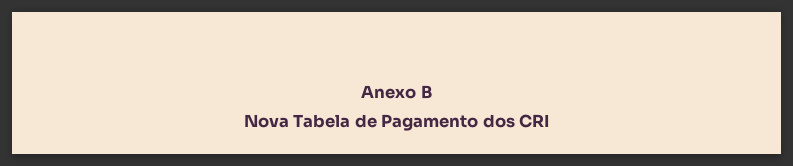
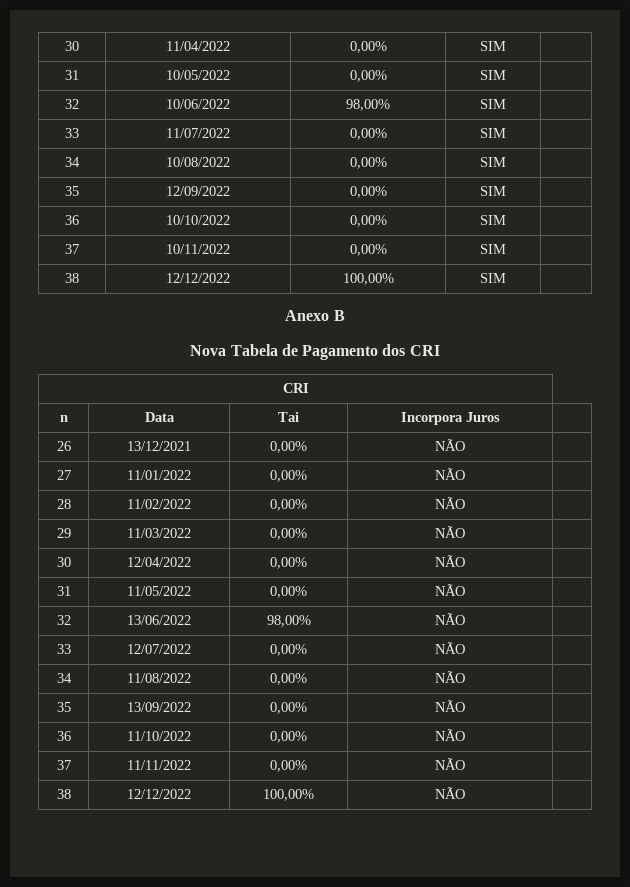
(361, 92) none -> [65,41,79,51] [166,41,230,51] [349,41,387,53] [480,41,506,51] [65,70,79,80] [166,70,230,80] [349,70,387,82] [480,70,506,80] [65,99,79,109] [166,99,230,109] [346,99,390,111] [480,99,506,109] [65,128,79,138] [166,128,230,138] [349,128,387,140] [480,128,506,138] [65,157,80,167] [166,157,230,167] [349,157,387,169] [480,157,506,167] [65,186,79,196] [166,186,230,196] [349,186,387,198] [480,186,506,196] [65,215,79,225] [166,215,230,225] [349,215,387,227] [480,215,506,225] [65,244,79,254] [166,244,230,254] [349,244,387,256] [480,244,506,254] [65,273,79,283] [166,273,230,283] [342,273,394,285] [480,273,506,283] 30 | 11/04/2022 | 0,00% | SIM | // 31 | 10/05/2022 | 0,00% | SIM | // 32 | 10/06/2022 | 98,00% | SIM | // 33 | 11/07/2022 | 0,00% | SIM | // 34 | 10/08/2022 | 0,00% | SIM | // 35 | 12/09/2022 | 0,00% | SIM | // 36 | 10/10/2022 | 0,00% | SIM | // 37 | 10/11/2022 | 0,00% | SIM | // 38 | 12/12/2022 | 100,00% | SIM | //
(550, 121) none -> [282,383,309,393] [59,415,68,422] [144,412,175,422] [278,412,299,422] [400,412,500,425] [56,441,71,451] [127,441,191,451] [270,441,307,453] [435,439,465,451] [56,470,71,480] [127,470,191,480] [270,470,307,482] [435,468,465,480] [56,499,71,509] [127,499,191,509] [270,499,307,511] [435,497,465,509] [56,528,71,538] [127,528,191,538] [270,528,307,540] [435,526,465,538] [56,557,71,567] [127,557,191,567] [270,557,307,569] [435,555,465,567] [56,586,71,596] [127,586,191,596] [270,586,307,598] [435,584,465,596] [56,615,71,625] [127,615,191,625] [266,615,311,627] [435,613,465,625] [56,644,71,654] [127,644,191,654] [270,644,307,656] [435,642,465,654] [56,673,72,683] [127,673,191,683] [270,673,307,685] [435,671,465,683] [56,702,71,712] [127,702,191,712] [270,702,307,714] [435,700,465,712] [56,731,71,741] [127,731,191,741] [270,731,307,743] [435,729,465,741] [56,760,71,770] [127,760,191,770] [270,760,307,772] [435,758,465,770] [56,789,71,799] [127,789,191,799] [263,789,314,801] [435,787,465,799] // CRI // n | Data | Tai | Incorpora Juros | // 26 | 13/12/2021 | 0,00% | NÃO | // 27 | 11/01/2022 | 0,00% | NÃO | // 28 | 11/02/2022 | 0,00% | NÃO | // 29 | 11/03/2022 | 0,00% | NÃO | // 30 | 12/04/2022 | 0,00% | NÃO | // 31 | 11/05/2022 | 0,00% | NÃO | // 32 | 13/06/2022 | 98,00% | NÃO | // 33 | 12/07/2022 | 0,00% | NÃO | // 34 | 11/08/2022 | 0,00% | NÃO | // 35 | 13/09/2022 | 0,00% | NÃO | // 36 | 11/10/2022 | 0,00% | NÃO | // 37 | 11/11/2022 | 0,00% | NÃO | // 38 | 12/12/2022 | 100,00% | NÃO |

